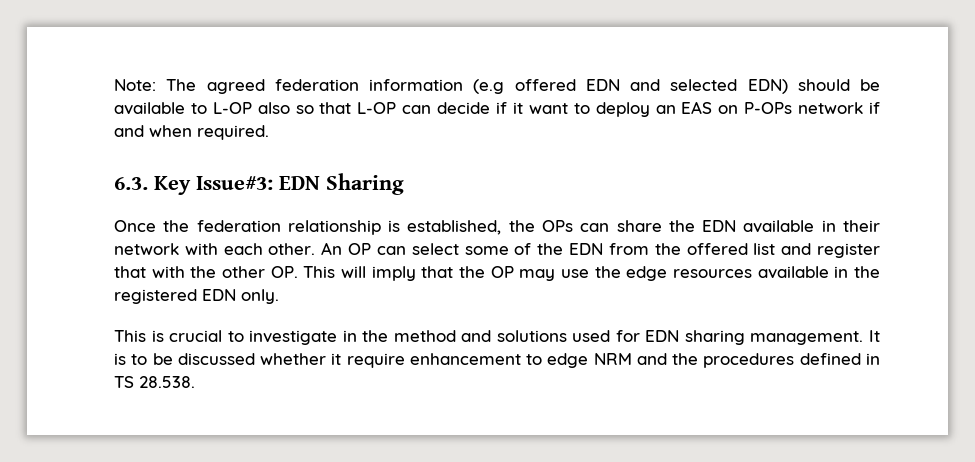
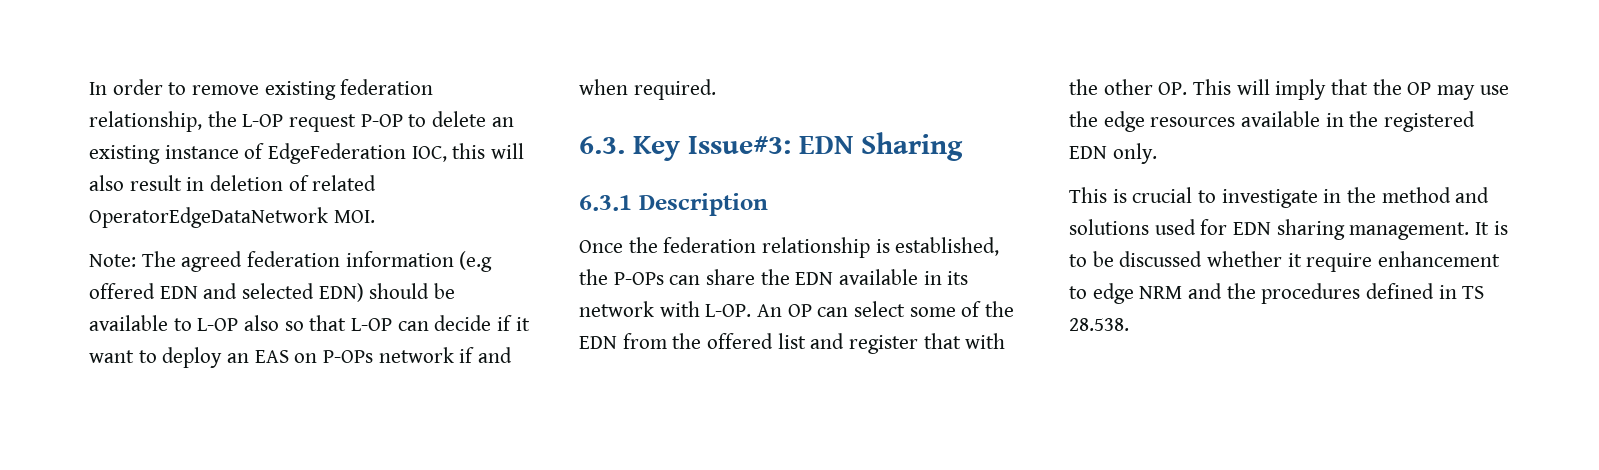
(114, 85) none -> [89,79,434,100] [89,111,514,132] [89,143,525,164] [89,175,377,191] [89,207,375,228] In order to remove existing federation relationship, the L-OP request P-OP to delete an existing instance of EdgeFederation IOC, this will also result in deletion of related OperatorEdgeDataNetwork MOI. //
(404, 184) none -> [579,193,768,216] // 6.3.1 Description
[542,220,573,232] OPs -> [613,272,664,285] P-OPs
[843,220,881,232] their -> [947,271,969,285] its
[223,243,316,255] each other. -> [705,304,752,317] L-OP.

